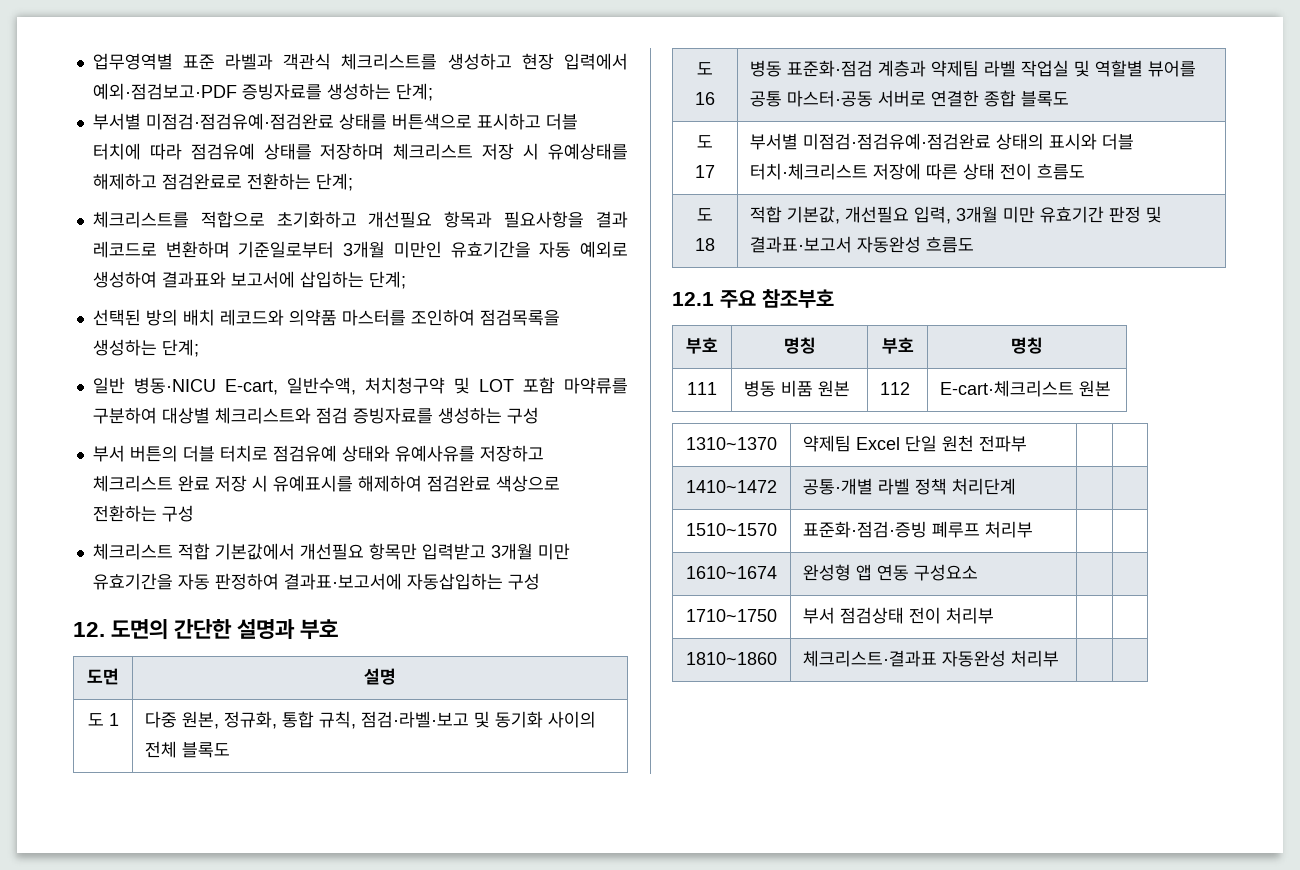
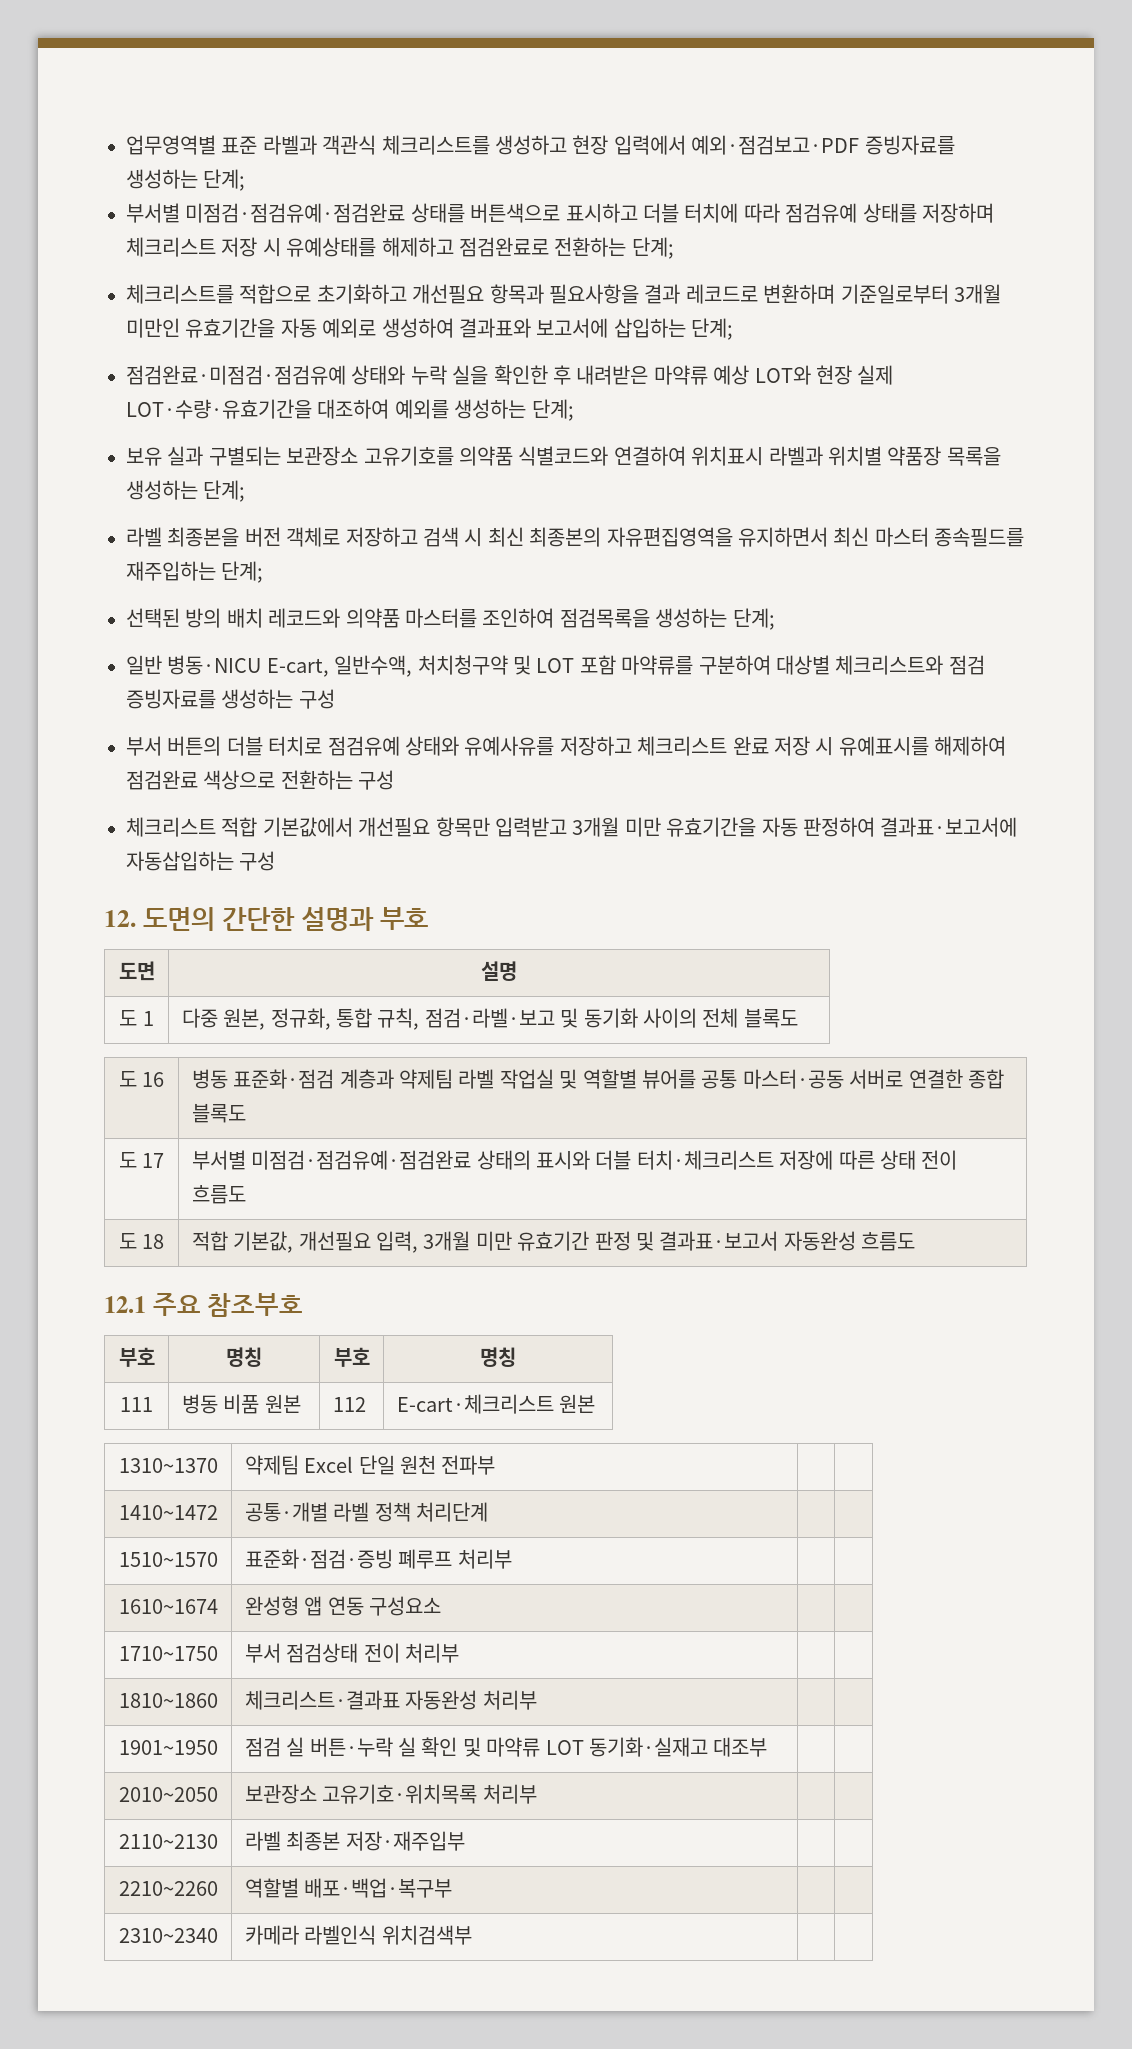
(406, 280) none -> [126,365,894,385] [126,399,574,421] [126,446,1001,466] [126,480,246,502] [126,527,1025,547] [126,561,264,583] // 점검완료·미점검·점검유예 상태와 누락 실을 확인한 후 내려받은 마약류 예상 LOT와 현장 실제 LOT·수량·유효기간을 대조하여 예외를 생성하는 단계; // 보유 실과 구별되는 보관장소 고유기호를 의약품 식별코드와 연결하여 위치표시 라벨과 위치별 약품장 목록을 생성하는 단계; // 라벨 최종본을 버전 객체로 저장하고 검색 시 최신 최종본의 자유편집영역을 유지하면서 최신 마스터 종속필드를 재주입하는 단계;
(1060, 658) none -> [118,1740,218,1755] [244,1737,768,1757] [118,1787,218,1802] [244,1784,537,1804] [118,1834,218,1849] [244,1831,465,1851] [118,1881,218,1896] [244,1878,453,1898] [118,1928,218,1943] [244,1925,472,1945] // 1901~1950 | 점검 실 버튼·누락 실 확인 및 마약류 LOT 동기화·실재고 대조부 | | // 2010~2050 | 보관장소 고유기호·위치목록 처리부 | | // 2110~2130 | 라벨 최종본 저장·재주입부 | | // 2210~2260 | 역할별 배포·백업·복구부 | | // 2310~2340 | 카메라 라벨인식 위치검색부 | |

